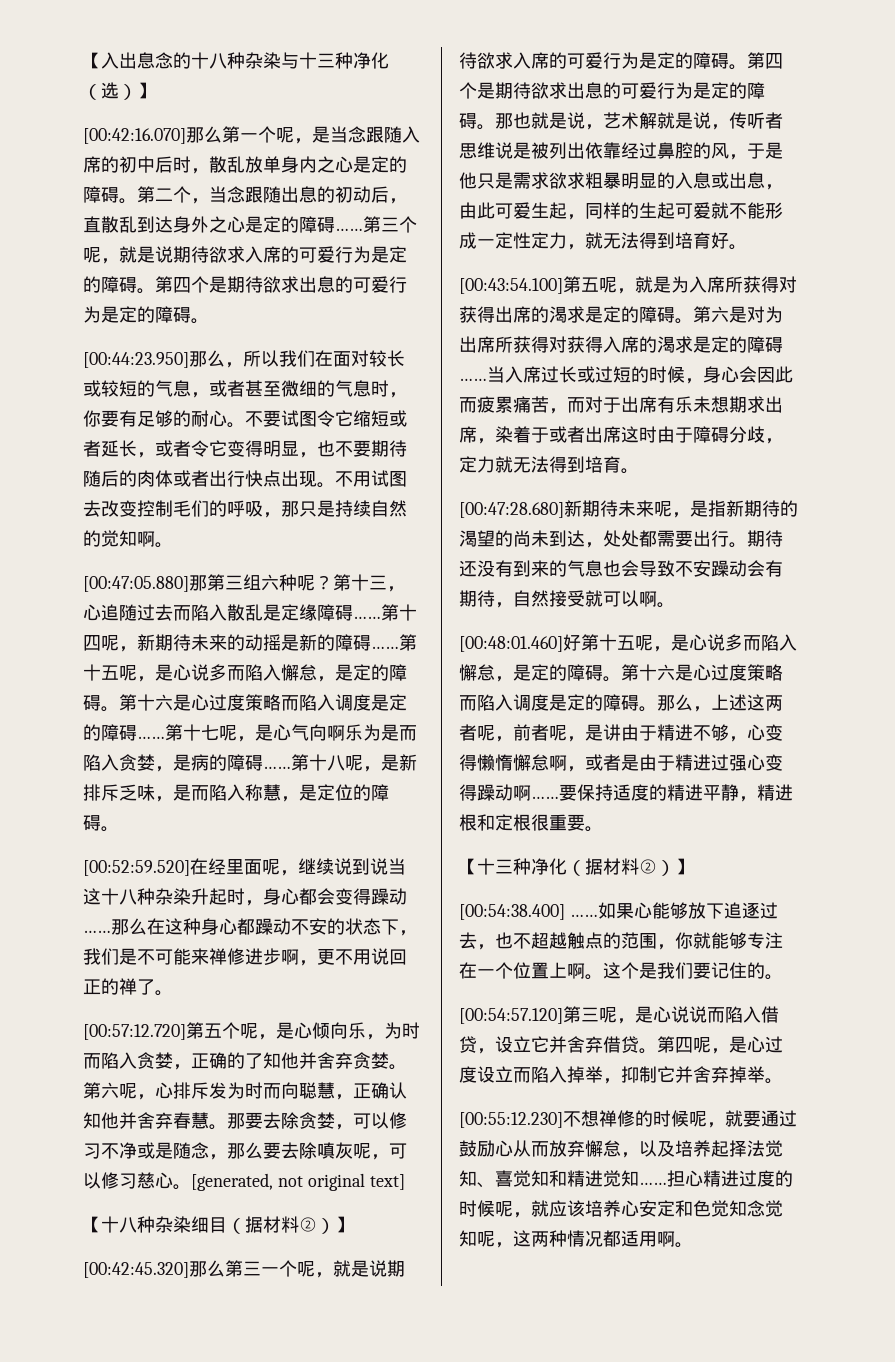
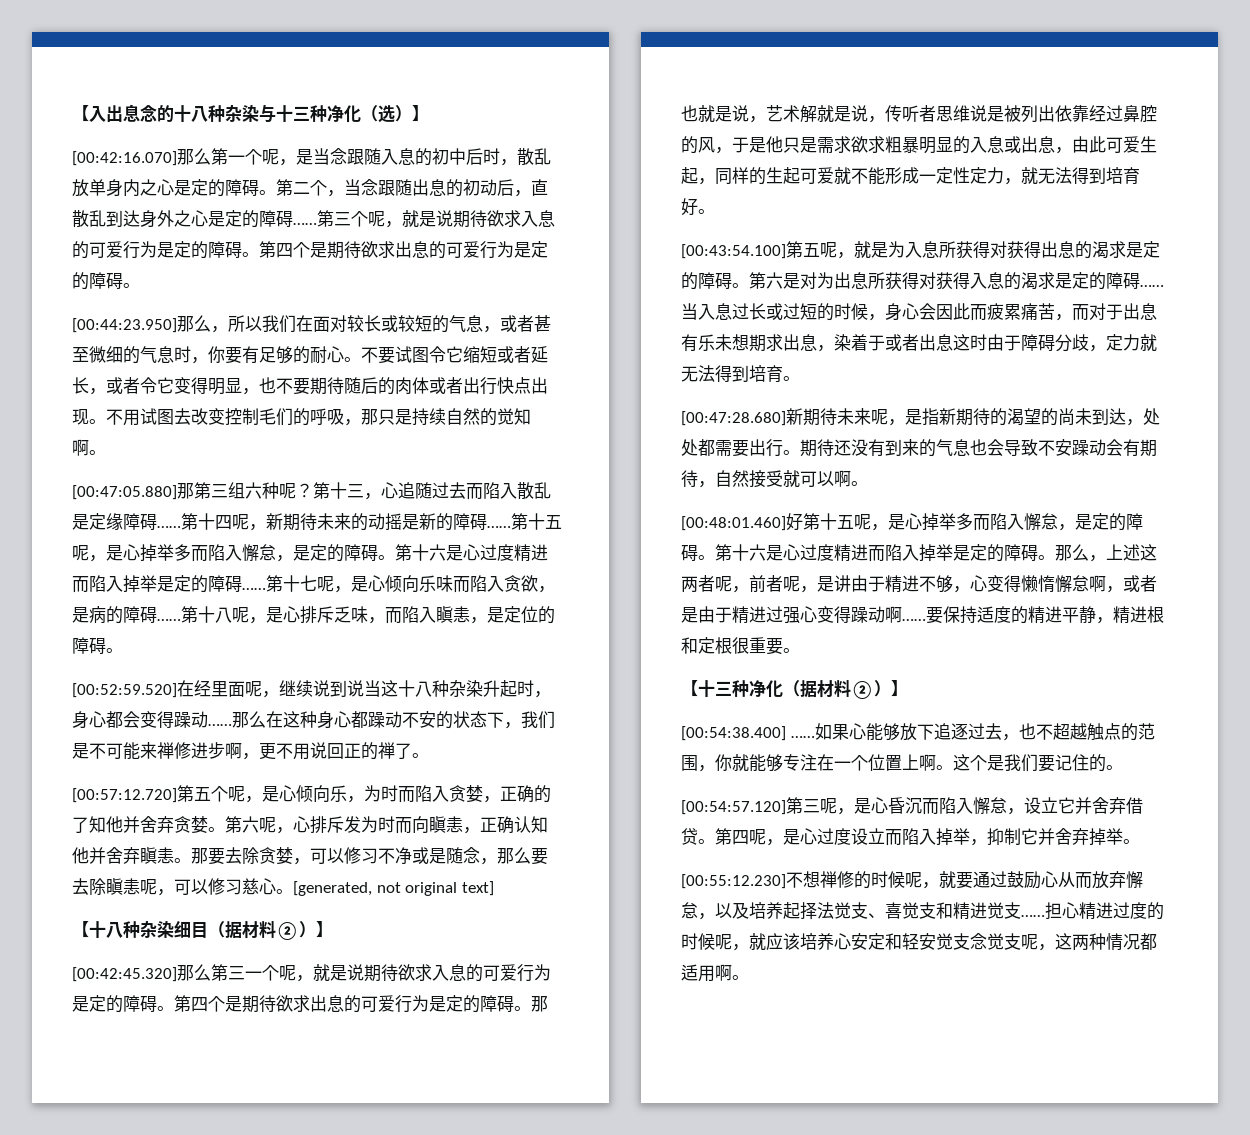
[83,156,101,173] 席 -> [398,148,415,165] 息
[263,246,281,263] 席 -> [538,210,555,227] 息
[191,664,209,681] 说 -> [140,544,174,562] 掉举
[245,694,371,711] 策略而陷入调度 -> [514,544,548,561] [72,575,157,593] 精进而陷入掉举
[291,724,417,741] [83,754,155,771] 气向啊乐为是而陷入贪婪 -> [385,575,538,593] 倾向乐味而陷入贪欲
[399,754,417,771] 新 -> [283,606,300,623] 心
[173,784,281,801] 是而陷入称慧 -> [385,606,470,624] 而陷入瞋恚
[299,1082,335,1099] 聪慧 -> [429,816,463,833] 瞋恚
[173,1112,209,1129] 春慧 -> [140,847,174,864] 瞋恚
[317,1142,353,1159] 嗔灰 -> [106,878,140,895] 瞋恚
[531,52,549,69] 席 -> [449,964,466,981] 息
[707,276,725,293] 席 -> [922,241,939,258] 息
[513,306,531,323] 席 -> [1058,241,1075,258] 息
[477,336,495,353] 席 -> [851,272,868,289] 息
[621,336,639,353] 席 -> [987,272,1004,289] 息
[523,366,541,383] 席 -> [715,303,732,320] 息
[639,396,657,413] 席 -> [1140,303,1157,320] 息
[459,426,477,443] 席 -> [800,334,817,351] 息
[603,426,621,443] 席 -> [936,334,953,351] 息
[707,634,725,651] 说 -> [922,513,956,531] 掉举
[747,664,783,681] [459,694,549,711] 策略而陷入调度 -> [834,544,953,562] 精进而陷入掉举
[671,1006,779,1023] [459,1036,477,1053] 说说而陷入借贷 -> [888,797,1007,815] 昏沉而陷入懈怠
[459,1170,549,1188] 知、喜觉知 -> [851,902,936,919] 支、喜觉支
[621,1170,639,1187] 知 -> [1004,902,1021,919] 支
[693,1200,783,1217] [459,1230,477,1247] 色觉知念觉知 -> [902,933,1021,950] 轻安觉支念觉支

